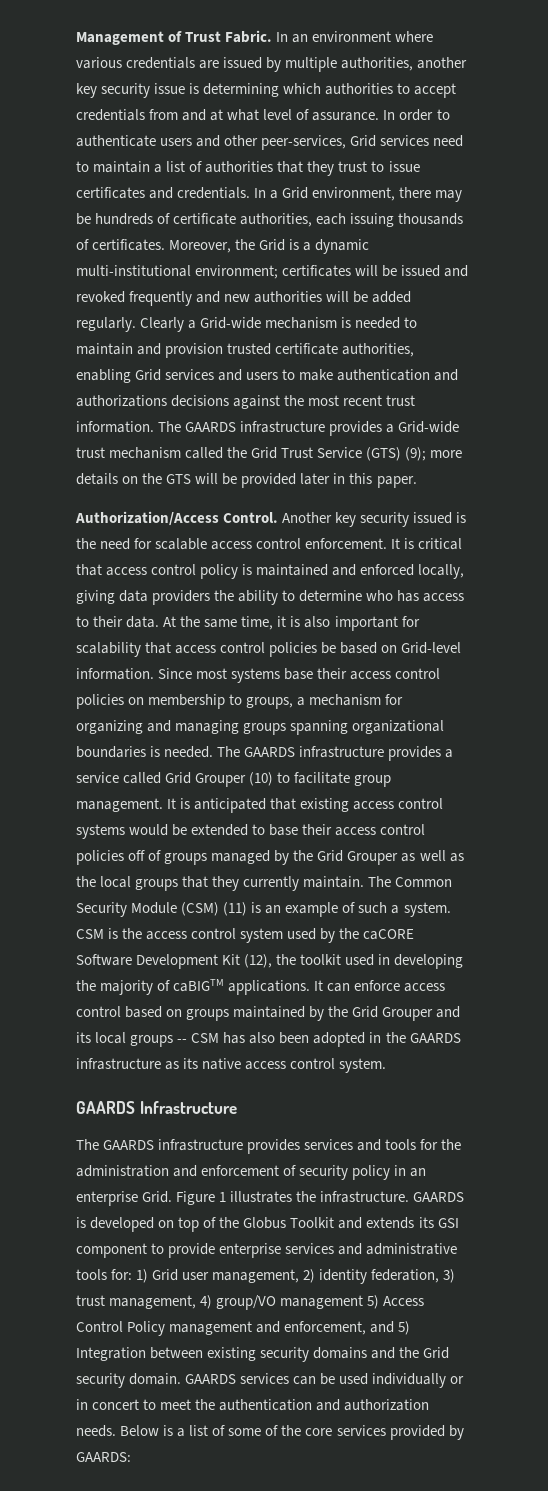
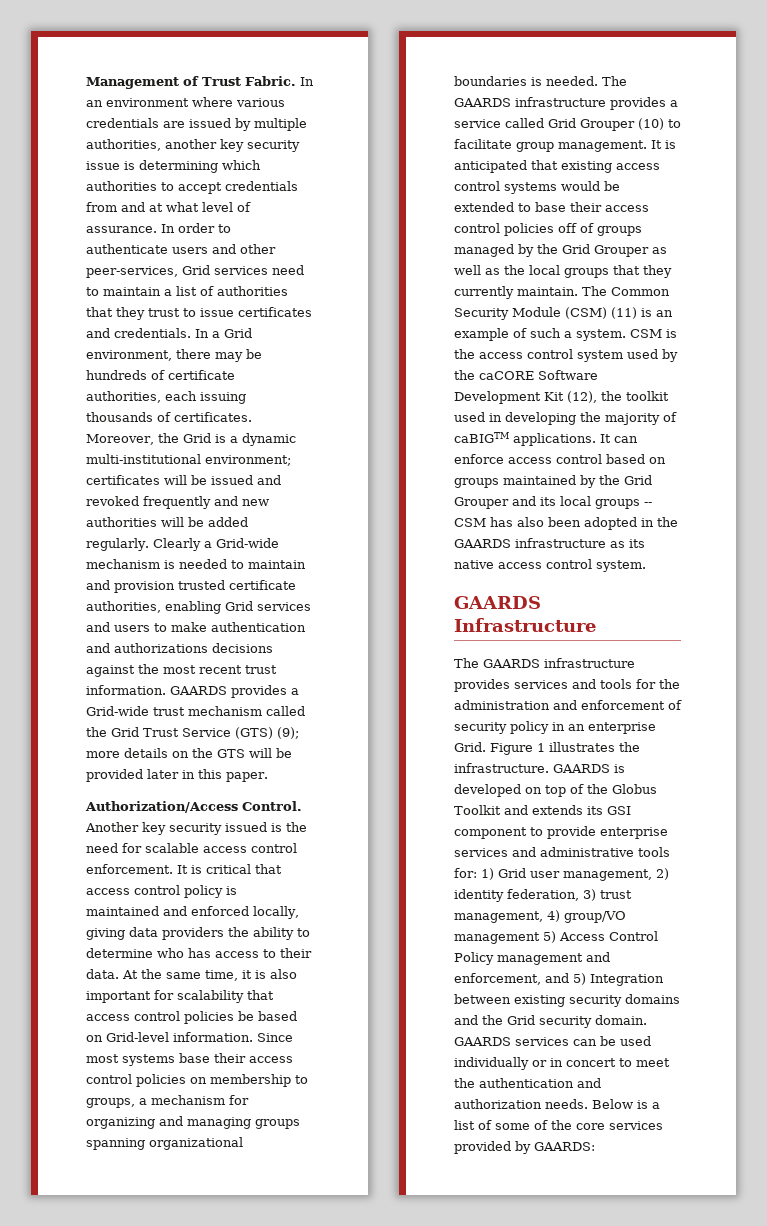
[158,421,326,433] The GAARDS infrastructure -> [170,686,227,695] GAARDS

